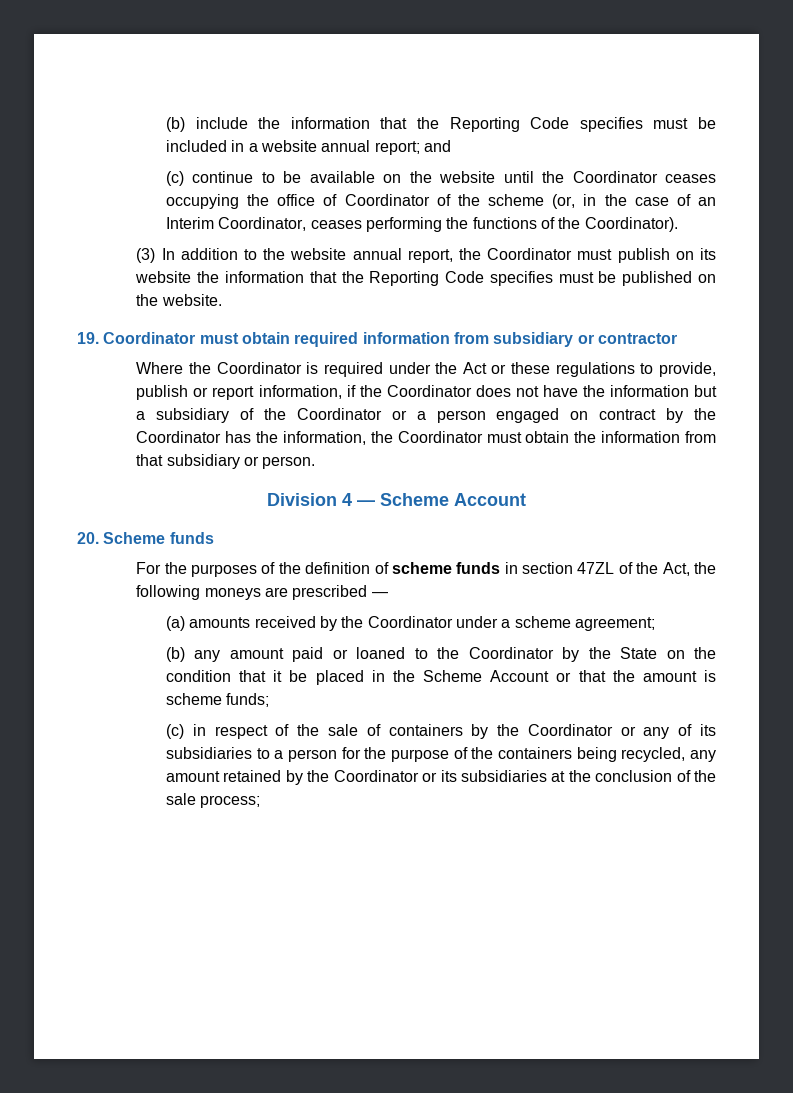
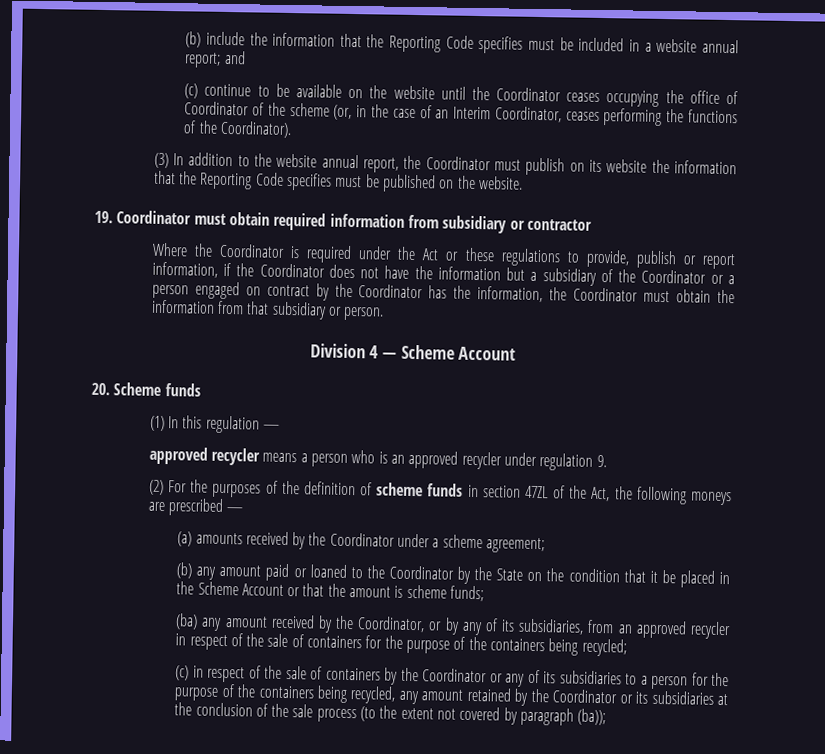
(214, 538) none -> [149,415,281,434] [148,446,607,471] [148,479,164,496] (1) In this regulation — // approved recycler means a person who is an approved recycler under regulation 9. // (2)
(270, 700) none -> [175,613,731,640] [175,633,627,657] // (ba) any amount received by the Coordinator, or by any of its subsidiaries, from an approved recycler in respect of the sale of containers for the purpose of the containers being recycled;
[200,795,261,808] process; -> [316,705,607,726] process (to the extent not covered by paragraph (ba));

